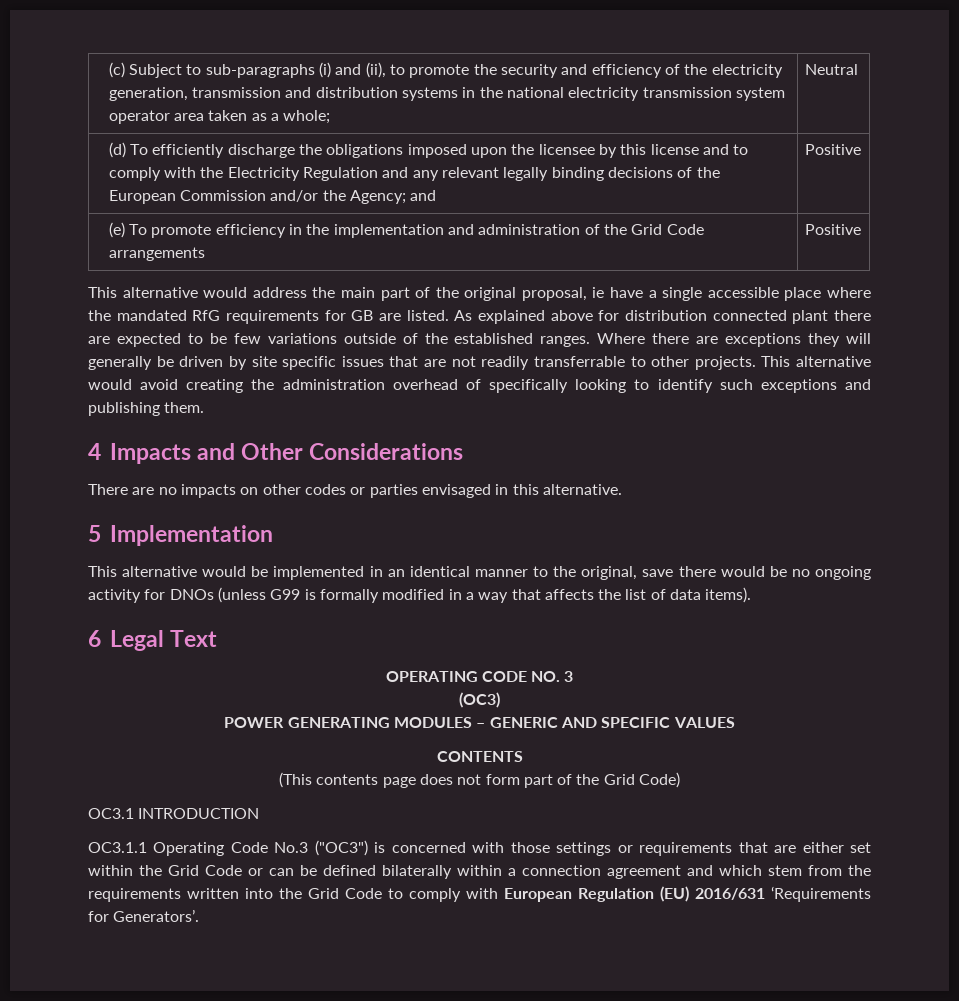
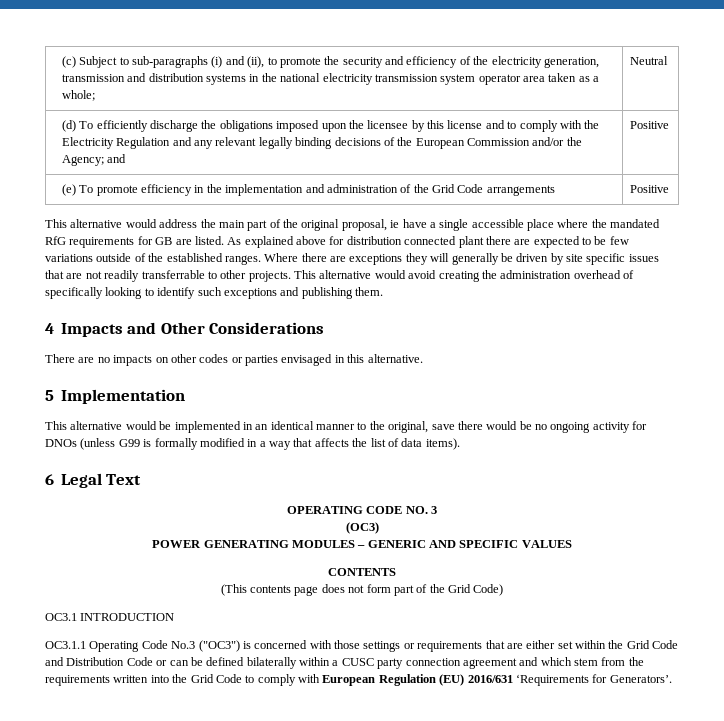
(242, 870) none -> [45,657,153,666] and Distribution Code
(516, 872) none -> [341,658,404,669] CUSC party

